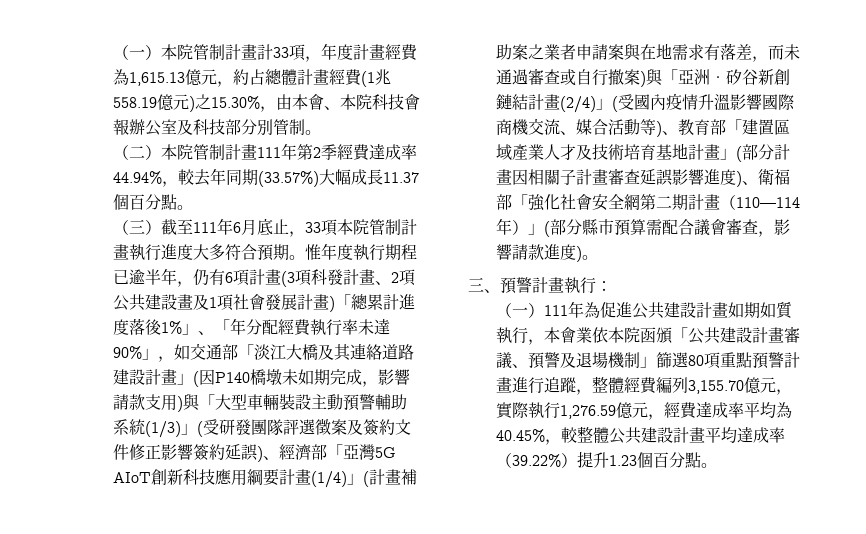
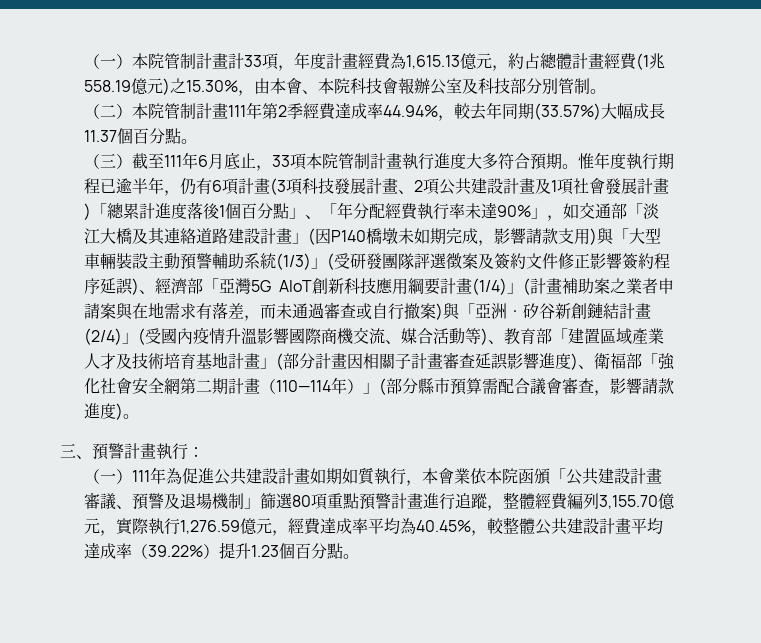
[326,269,343,285] 發 -> [317,178,366,194] 技發展
(177, 302) none -> [502,178,519,194] 計
[160,321,182,334] 1% -> [218,203,289,219] 1個百分點
(225, 452) none -> [653,253,670,269] [83,278,100,294] 程序

